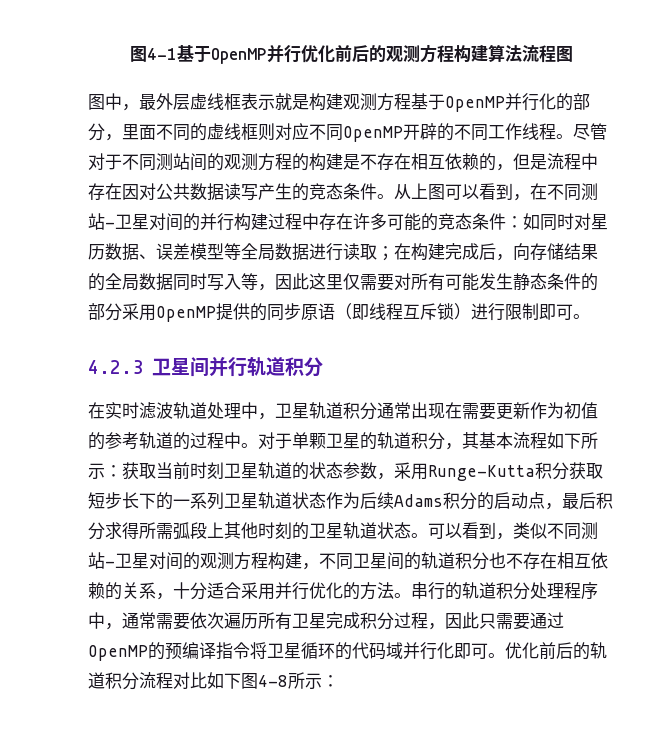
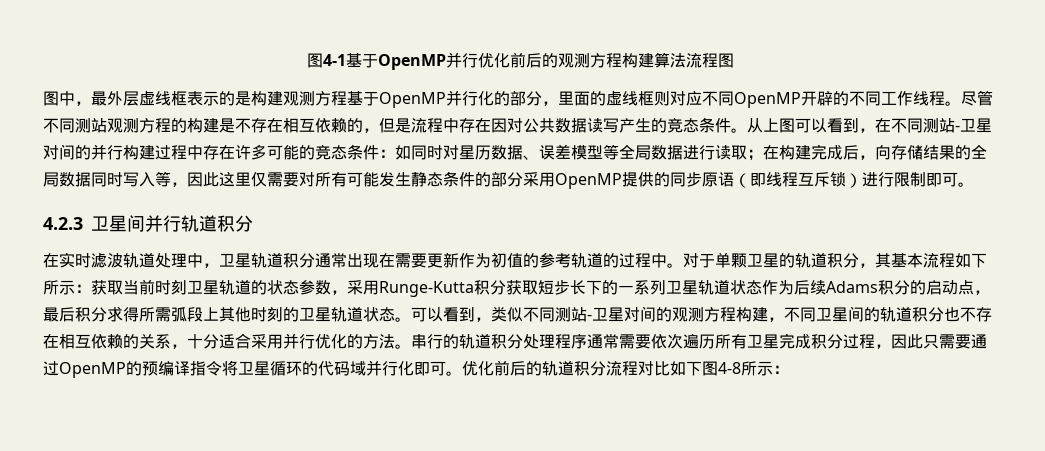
[275,93,292,110] 就 -> [219,91,235,106] 的
[156,124,190,141] 不同 -> (590, 98) none
[88,153,224,171] 对于不同测站间的 -> [43,118,107,133] 不同测站
[88,612,122,630] 中， -> (587, 341) none

